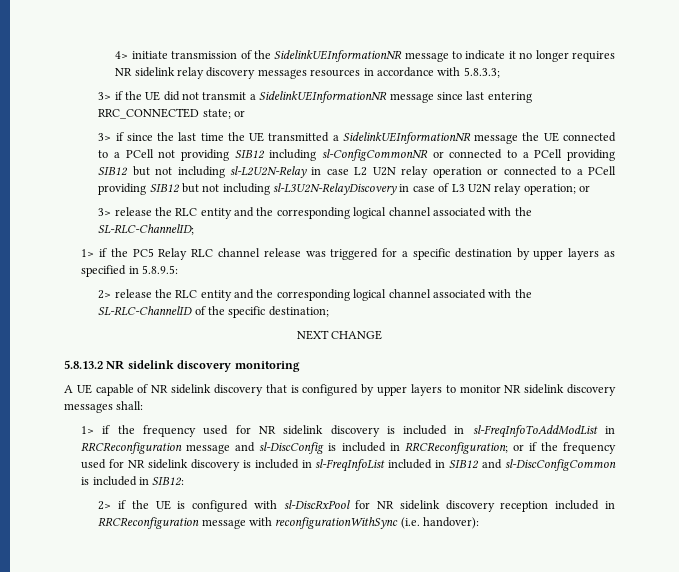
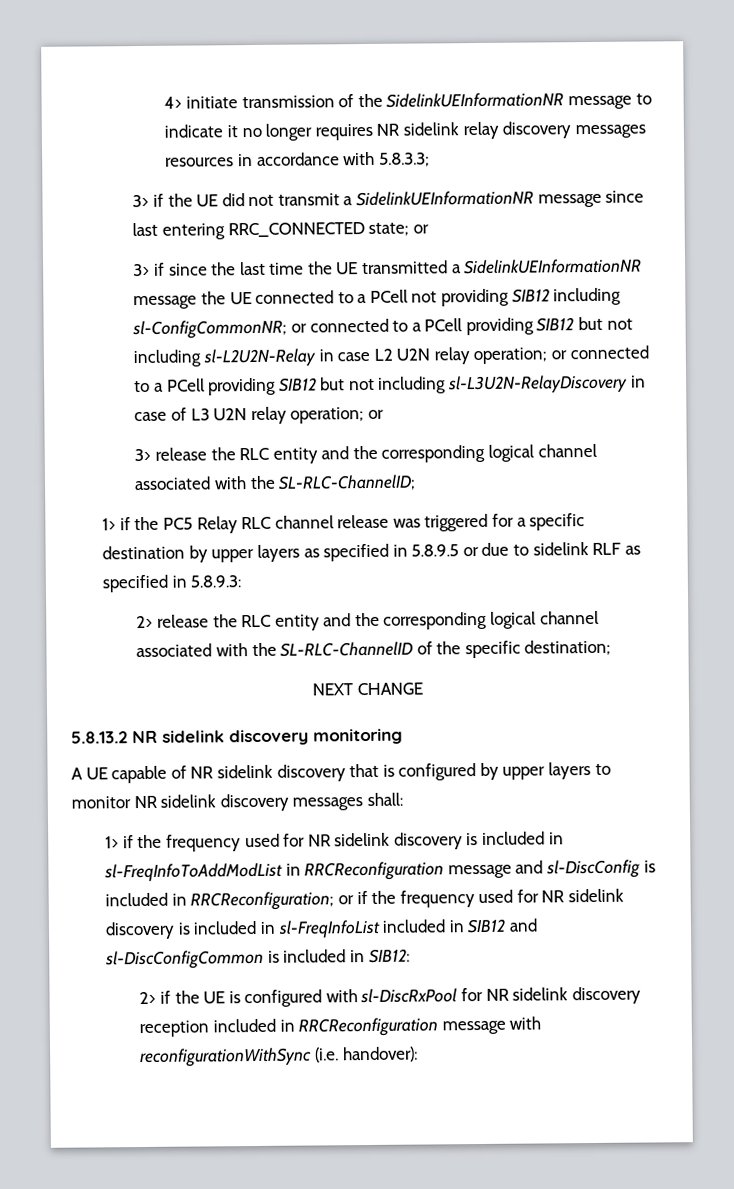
[321,149,428,161] sl-ConfigCommonNR -> [132,319,288,340] sl-ConfigCommonNR;
[432,167,482,178] operation -> [473,347,548,365] operation;
[141,265,178,274] 5.8.9.5: -> [411,542,641,557] [102,574,242,593] 5.8.9.5 or due to sidelink RLF as specified in 5.8.9.3:

